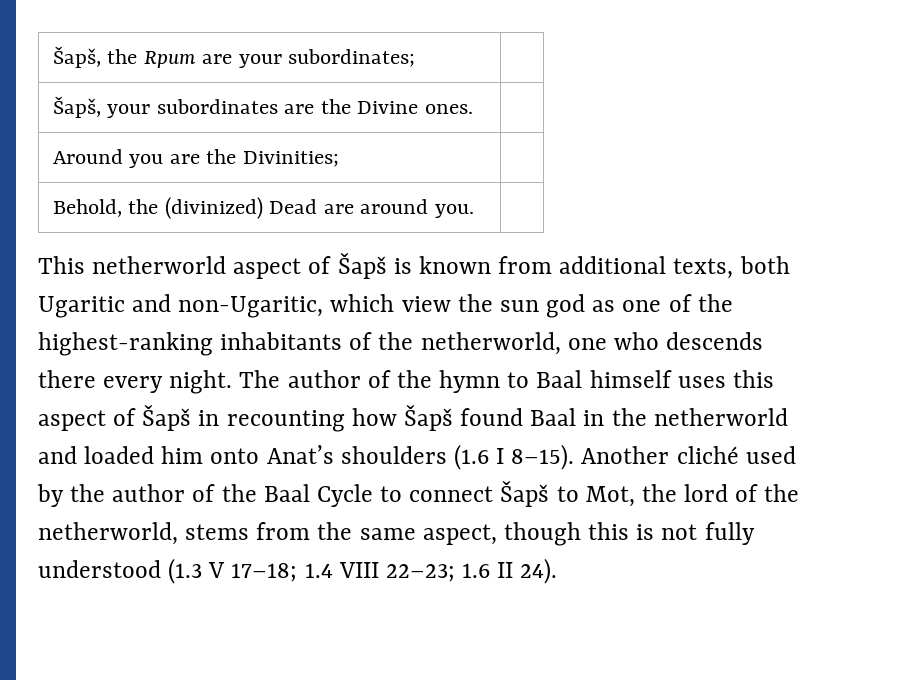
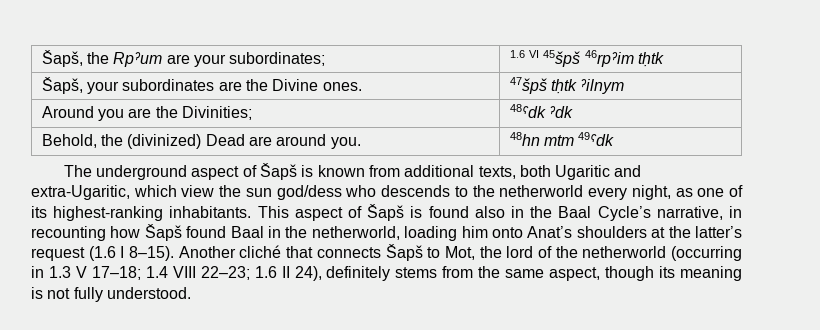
[143,51,196,68] Rpum -> [113,52,163,67] Rpˀum
(416, 58) none -> [509,50,665,67] 1.6 VI 45špš 46rpˀim tḥtk
(473, 109) none -> [509,77,625,94] 47špš tḥtk ˀilnym
(339, 159) none -> [509,104,574,118] 48ˁdk ˀdk
[38,256,227,274] // This netherworld -> [509,132,615,146] [63,165,187,180] 48hn mtm 49ˁdk // The underground
[178,296,324,318] non-Ugaritic, -> [31,185,130,200] extra-Ugaritic,
[546,294,733,318] [38,332,764,356] [38,370,774,394] [38,404,192,431] god as one of the highest-ranking inhabitants of the netherworld, one who descends there every night. The author of the hymn to Baal himself uses this aspect of Šapš -> [276,185,744,200] [31,204,723,221] god/dess who descends to the netherworld every night, as one of its highest-ranking inhabitants. This aspect of Šapš is found also in the Baal Cycle’s narrative,
[653,408,788,426] [38,446,155,464] netherworld and loaded -> [311,226,458,241] netherworld, loading
(447, 455) none -> [651,226,742,238] [31,247,85,261] at the latter’s request
[745,446,796,464] [37,484,494,507] used by the author of the Baal Cycle to connect -> [286,246,381,258] that connects
[38,522,755,546] [38,558,203,584] netherworld, stems from the same aspect, though this is not fully understood (1.3 -> [582,246,742,261] [31,266,71,278] netherworld (occurring in 1.3
[520,558,558,584] 24). -> [294,266,743,281] [31,287,191,302] 24), definitely stems from the same aspect, though its meaning is not fully understood.

